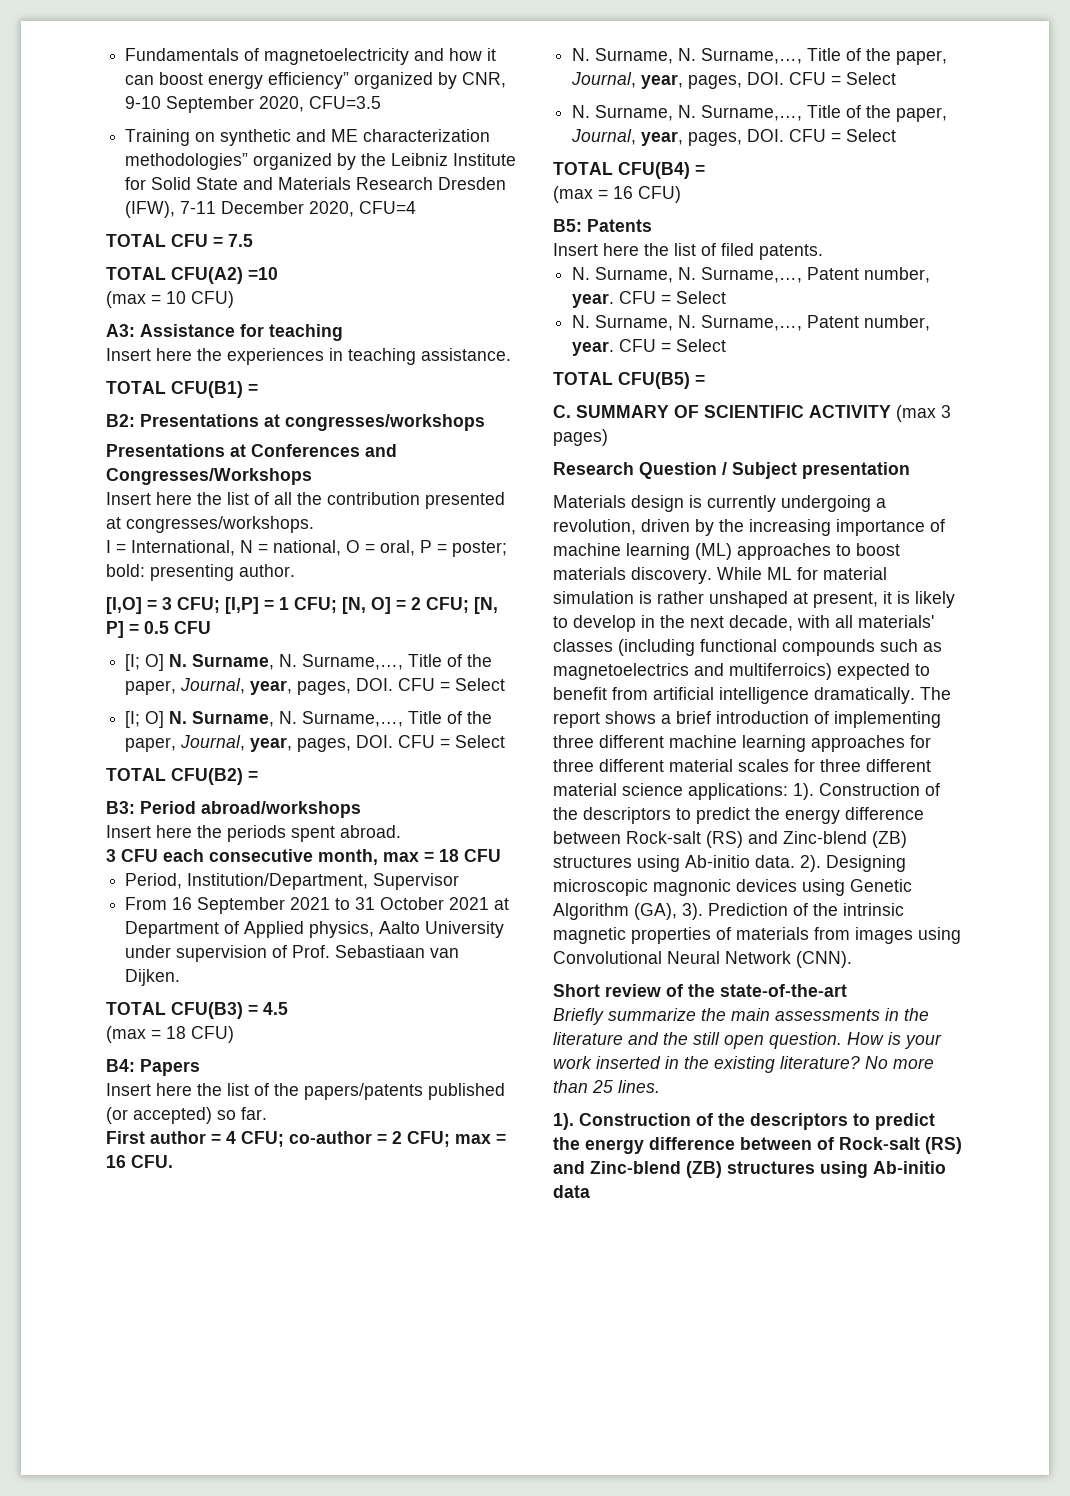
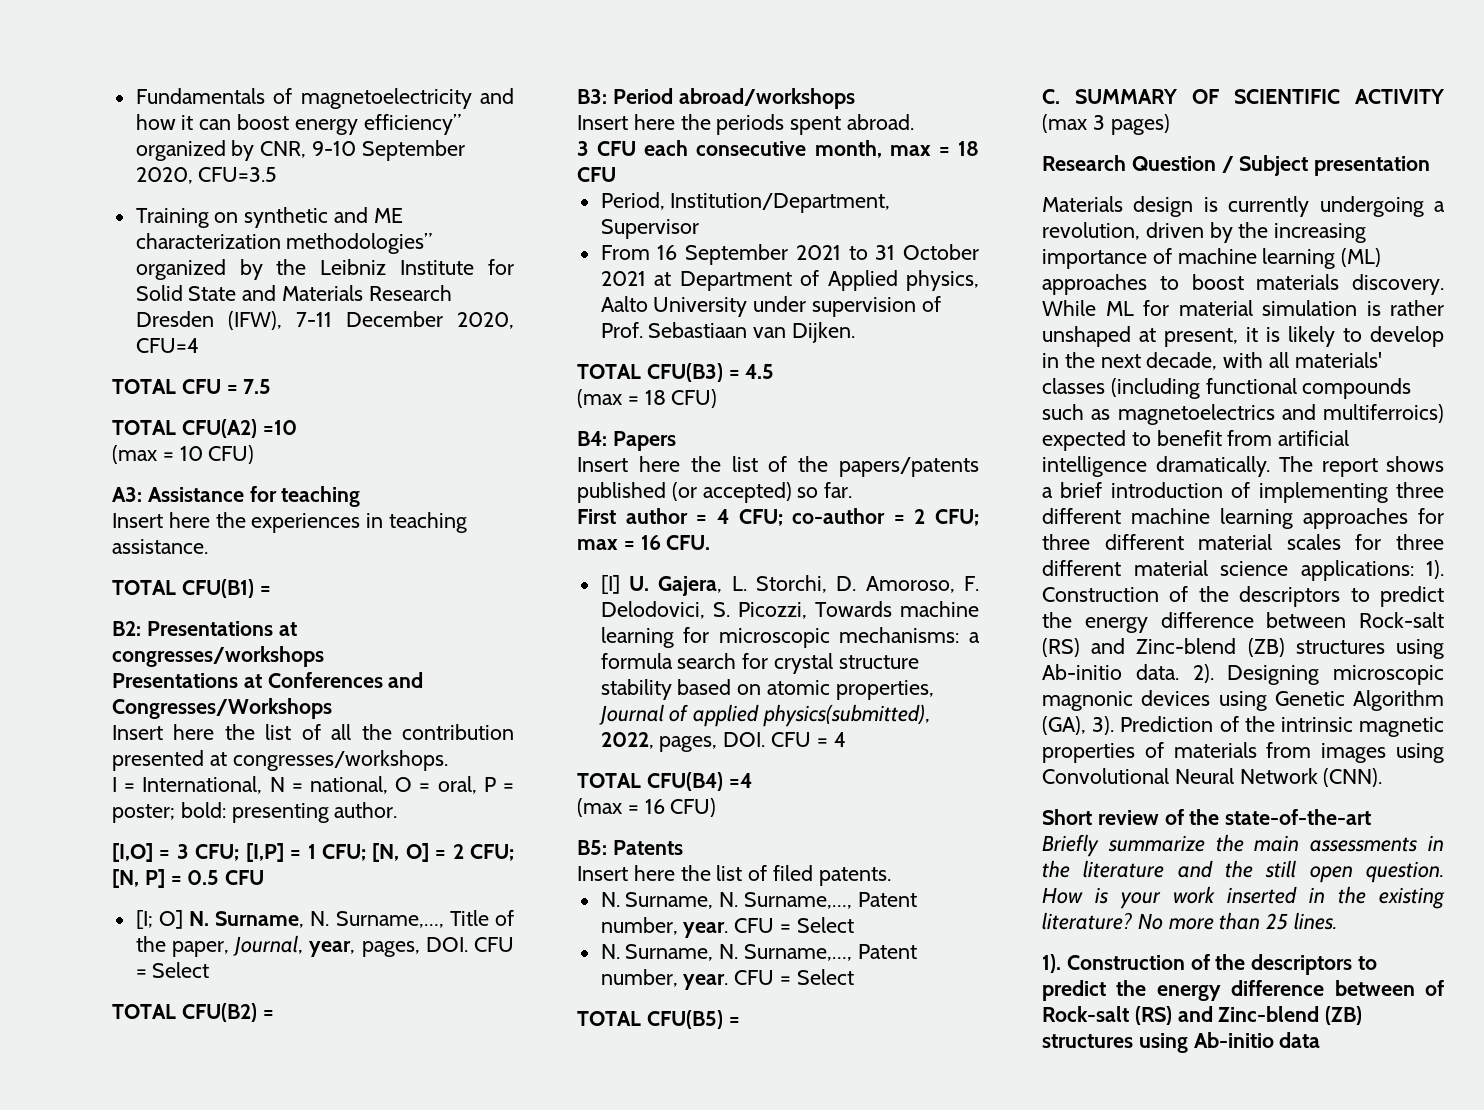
[125,711,493,728] [125,735,506,752] // [I; O] N. Surname, N. Surname,…, Title of the paper, Journal, year, pages, DOI. CFU = Select -> (210, 970) none
[572,48,948,65] [571,72,897,89] [572,105,948,122] [571,129,897,146] N. Surname, N. Surname,…, Title of the paper, Journal, year, pages, DOI. CFU = Select // N. Surname, N. Surname,…, Title of the paper, Journal, year, pages, DOI. CFU = Select -> [600,575,980,596] [600,601,979,619] [600,627,980,648] [600,653,919,674] [600,679,934,700] [598,704,931,727] [600,732,846,752] [I] U. Gajera, L. Storchi, D. Amoroso, F. Delodovici, S. Picozzi, Towards machine learning for microscopic mechanisms: a formula search for crystal structure stability based on atomic properties, Journal of applied physics(submitted), 2022, pages, DOI. CFU = 4
[695,165,705,175] = -> [728,773,752,788] =4

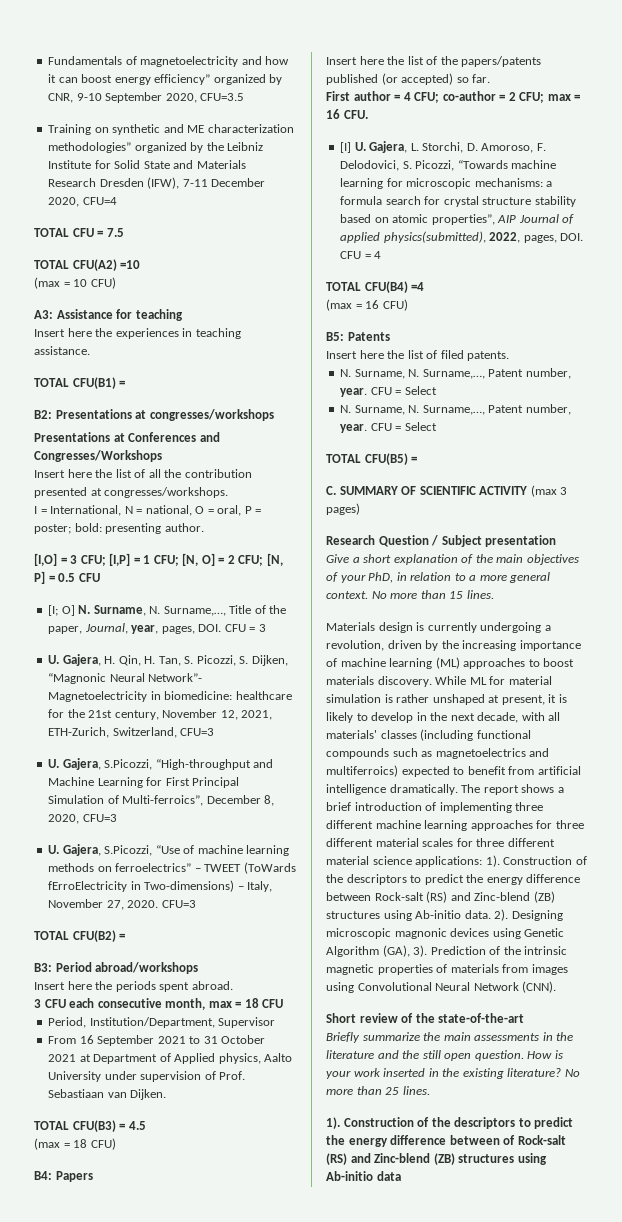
[152,962,210,978] Select -> [258,624,266,632] [48,654,288,666] [48,673,203,684] [48,691,292,702] [48,709,273,720] [48,727,215,738] [48,758,274,770] [48,777,240,788] [48,795,275,806] [48,814,117,824] [48,844,290,856] [48,862,296,874] [48,880,273,892] [48,899,196,910] 3 // U. Gajera, H. Qin, H. Tan, S. Picozzi, S. Dijken, “Magnonic Neural Network”- Magnetoelectricity in biomedicine: healthcare for the 21st century, November 12, 2021, ETH-Zurich, Switzerland, CFU=3 // U. Gajera, S.Picozzi, “High-throughput and Machine Learning for First Principal Simulation of Multi-ferroics”, December 8, 2020, CFU=3 // U. Gajera, S.Picozzi, “Use of machine learning methods on ferroelectrics” – TWEET (ToWards fErroElectricity in Two-dimensions) – Italy, November 27, 2020. CFU=3
[814,601,892,617] Towards -> [457,160,508,169] “Towards
[835,680,934,700] properties, -> [431,214,517,225] properties”, AIP
(1431, 166) none -> [326,554,579,565] [326,572,551,583] [326,590,494,599] // Give a short explanation of the main objectives of your PhD, in relation to a more general context. No more than 15 lines.

